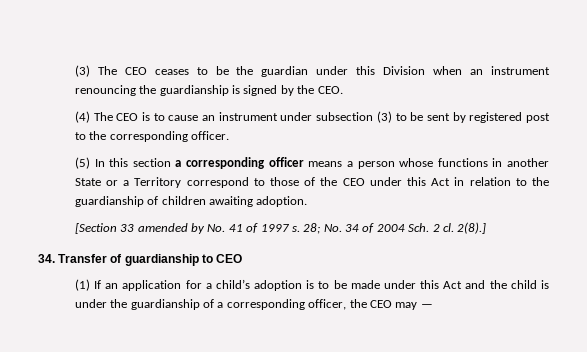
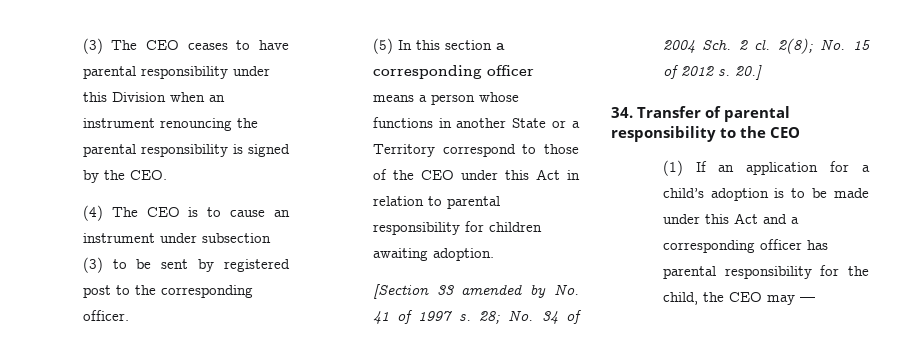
[215,66,309,77] be the guardian -> [259,40,289,50] [82,66,228,79] have parental responsibility
[159,85,229,96] guardianship -> [82,144,228,157] parental responsibility
[531,177,549,186] [74,196,159,207] the guardianship of -> [446,196,500,209] [372,221,484,235] parental responsibility for
[457,222,487,234] 2(8).] -> [777,38,870,54] [662,65,762,80] 2(8); No. 15 of 2012 s. 20.]
[124,254,213,266] guardianship to -> [724,106,790,122] [611,126,766,142] parental responsibility to the
[489,280,549,289] [74,299,347,310] the child is under the guardianship of a corresponding officer, -> [790,217,799,224] [662,239,828,253] [662,265,869,279] [662,292,698,305] a corresponding officer has parental responsibility for the child,

